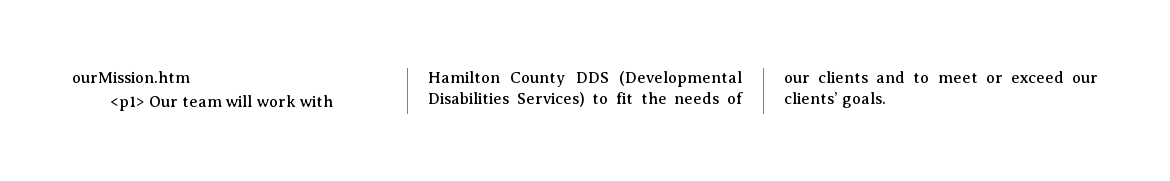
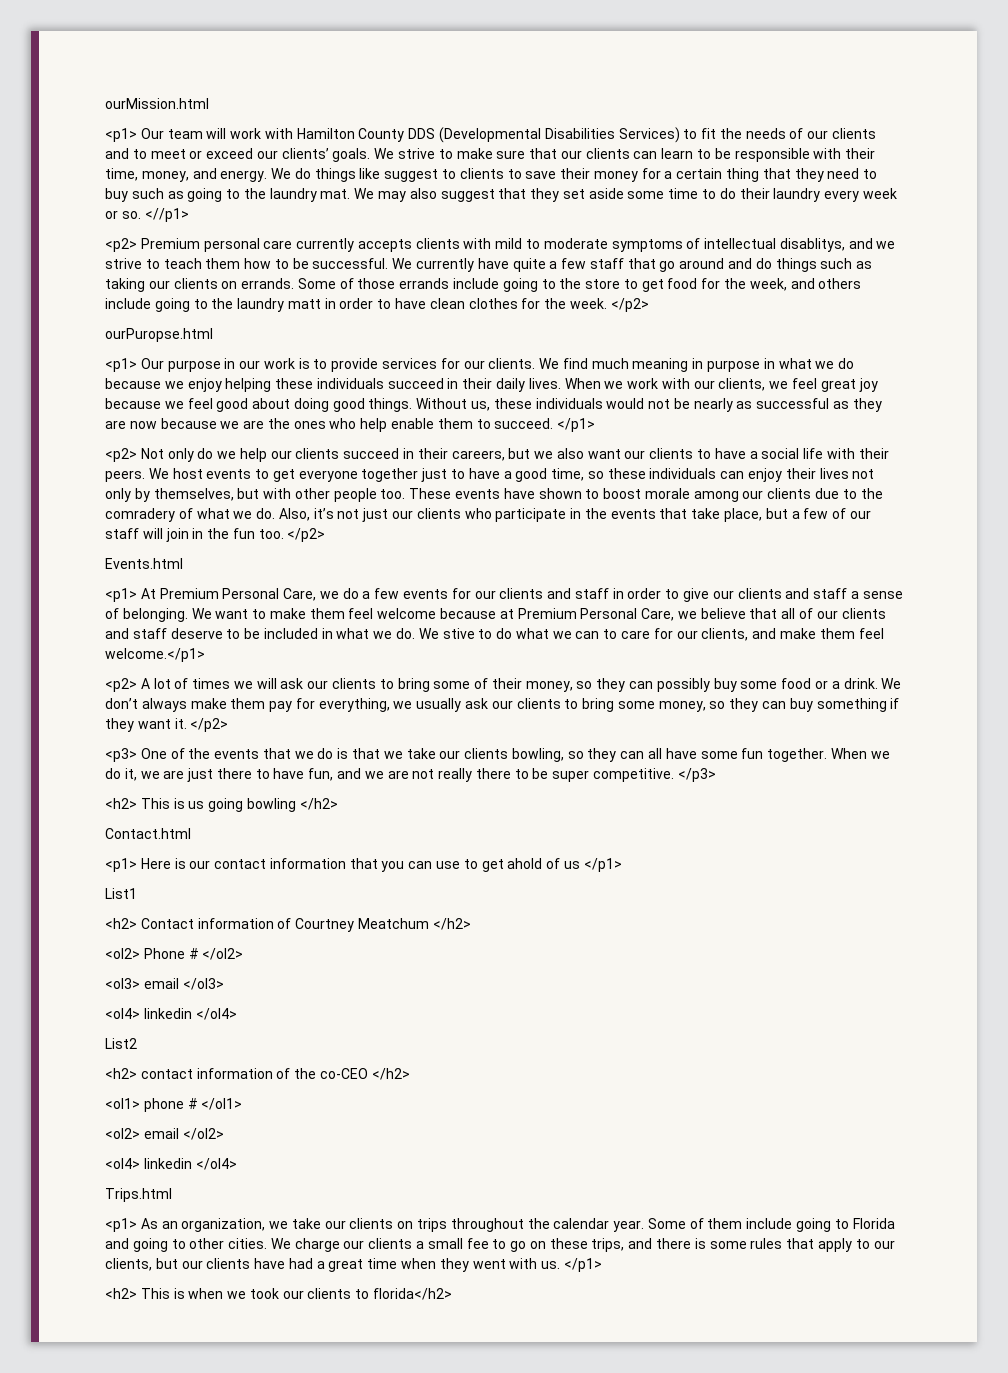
[72,71,190,83] ourMission.htm -> [105,98,209,109] ourMission.html
(887, 100) none -> [374,148,876,162] [105,168,878,182] [105,188,897,202] [105,208,189,222] [105,238,896,252] [105,258,873,272] [105,278,862,292] [105,298,649,312] [105,328,213,342] [105,358,855,372] [105,378,878,392] [105,398,882,412] [105,418,596,432] [105,448,889,462] [105,468,875,482] [105,488,883,502] [105,508,871,522] [105,528,326,542] [105,558,183,569] [105,588,903,602] [105,608,886,622] [105,628,884,641] [105,648,205,662] [105,678,902,692] [105,698,900,712] [105,718,229,732] [105,748,890,762] [105,768,716,782] [105,798,338,812] [105,828,191,839] [105,858,622,872] [105,888,137,899] [105,918,471,932] [105,948,244,960] [105,978,224,990] [105,1008,237,1020] [105,1038,137,1049] [105,1068,410,1080] [105,1098,243,1112] [105,1128,224,1140] [105,1158,237,1170] [105,1188,172,1202] [105,1218,895,1232] [105,1238,895,1252] [105,1258,602,1272] [105,1288,453,1300] We strive to make sure that our clients can learn to be responsible with their time, money, and energy. We do things like suggest to clients to save their money for a certain thing that they need to buy such as going to the laundry mat. We may also suggest that they set aside some time to do their laundry every week or so. <//p1> // <p2> Premium personal care currently accepts clients with mild to moderate symptoms of intellectual disablitys, and we strive to teach them how to be successful. We currently have quite a few staff that go around and do things such as taking our clients on errands. Some of those errands include going to the store to get food for the week, and others include going to the laundry matt in order to have clean clothes for the week. </p2> // ourPuropse.html // <p1> Our purpose in our work is to provide services for our clients. We find much meaning in purpose in what we do because we enjoy helping these individuals succeed in their daily lives. When we work with our clients, we feel great joy because we feel good about doing good things. Without us, these individuals would not be nearly as successful as they are now because we are the ones who help enable them to succeed. </p1> // <p2> Not only do we help our clients succeed in their careers, but we also want our clients to have a social life with their peers. We host events to get everyone together just to have a good time, so these individuals can enjoy their lives not only by themselves, but with other people too. These events have shown to boost morale among our clients due to the comradery of what we do. Also, it’s not just our clients who participate in the events that take place, but a few of our staff will join in the fun too. </p2> // Events.html // <p1> At Premium Personal Care, we do a few events for our clients and staff in order to give our clients and staff a sense of belonging. We want to make them feel welcome because at Premium Personal Care, we believe that all of our clients and staff deserve to be included in what we do. We stive to do what we can to care for our clients, and make them feel welcome.</p1> // <p2> A lot of times we will ask our clients to bring some of their money, so they can possibly buy some food or a drink. We don’t always make them pay for everything, we usually ask our clients to bring some money, so they can buy something if they want it. </p2> // <p3> One of the events that we do is that we take our clients bowling, so they can all have some fun together. When we do it, we are just there to have fun, and we are not really there to be super competitive. </p3> // <h2> This is us going bowling </h2> // Contact.html // <p1> Here is our contact information that you can use to get ahold of us </p1> // List1 // <h2> Contact information of Courtney Meatchum </h2> // <ol2> Phone # </ol2> // <ol3> email </ol3> // <ol4> linkedin </ol4> // List2 // <h2> contact information of the co-CEO </h2> // <ol1> phone # </ol1> // <ol2> email </ol2> // <ol4> linkedin </ol4> // Trips.html // <p1> As an organization, we take our clients on trips throughout the calendar year. Some of them include going to Florida and going to other cities. We charge our clients a small fee to go on these trips, and there is some rules that apply to our clients, but our clients have had a great time when they went with us. </p1> // <h2> This is when we took our clients to florida</h2>

